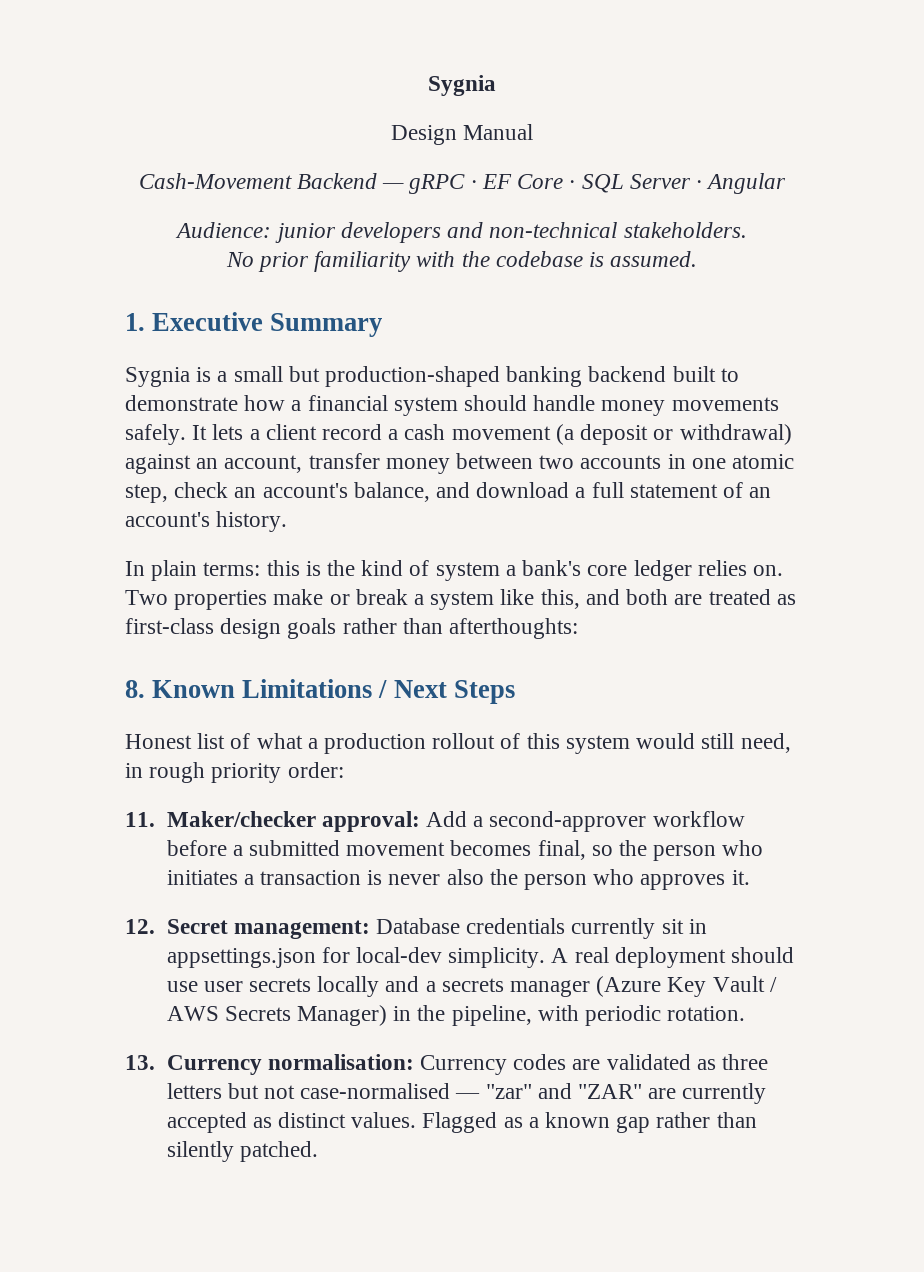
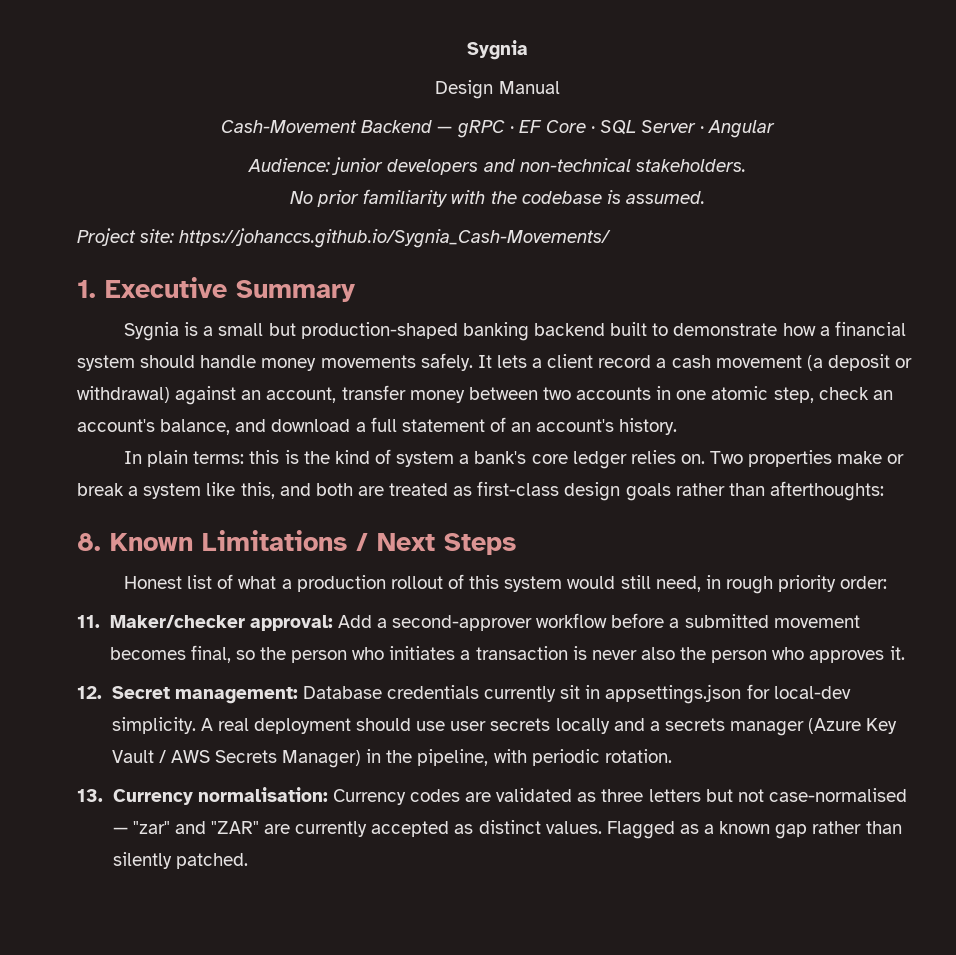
(698, 259) none -> [77,228,612,248] // Project site: https://johanccs.github.io/Sygnia_Cash-Movements/

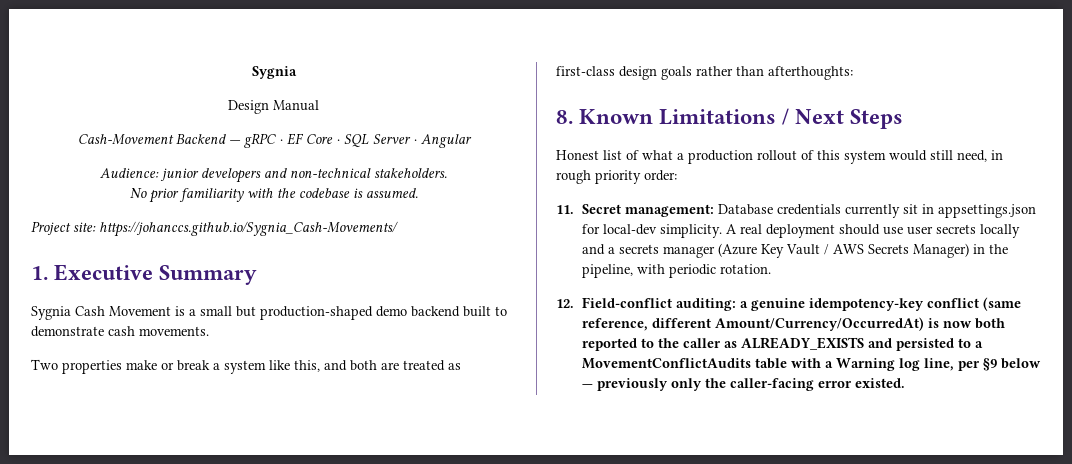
(180, 331) none -> [75,306,171,316] Cash Movement
[462,322,529,341] banking -> [376,306,407,317] demo
[782,321,906,336] [77,353,913,371] [77,385,893,405] [77,417,678,435] [124,449,705,469] how a financial system should handle money movements safely. It lets a client record a cash movement (a deposit or withdrawal) against an account, transfer money between two accounts in one atomic step, check an account's balance, and download a full statement of an account's history. // In plain terms: this is the kind of system a bank's core ledger relies on. -> [108,326,209,336] cash movements. //
[109,613,860,631] [109,645,905,663] [77,686,102,699] Maker/checker approval: Add a second-approver workflow before a submitted movement becomes final, so the person who initiates a transaction is never also the person who approves it. // 12. -> (574, 209) none
[77,787,907,805] [112,820,902,839] [112,852,248,869] 13. Currency normalisation: Currency codes are validated as three letters but not case-normalised — "zar" and "ZAR" are currently accepted as distinct values. Flagged as a known gap rather than silently patched. -> [556,297,1021,311] [581,317,1005,331] [581,337,983,351] [581,358,1041,371] [581,378,905,391] 12. Field-conflict auditing: a genuine idempotency-key conflict (same reference, different Amount/Currency/OccurredAt) is now both reported to the caller as ALREADY_EXISTS and persisted to a MovementConflictAudits table with a Warning log line, per §9 below — previously only the caller-facing error existed.

